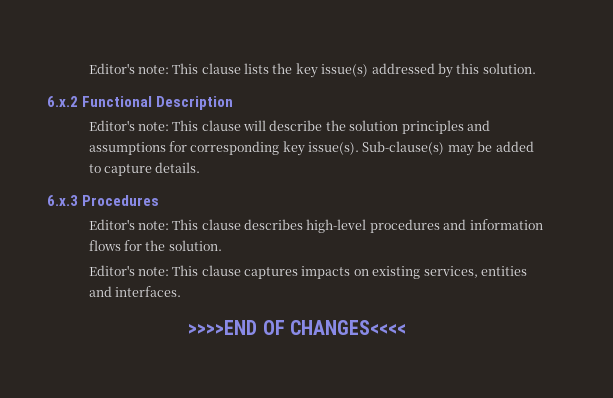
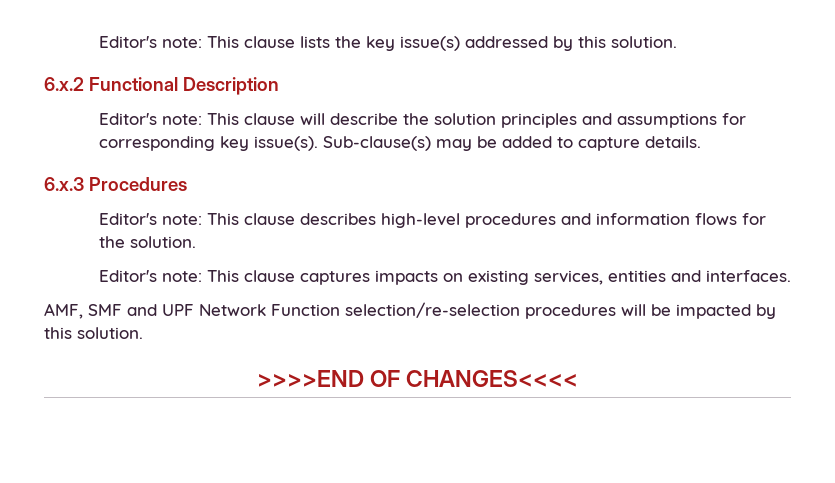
(181, 291) none -> [44,302,776,319] [44,327,143,339] // AMF, SMF and UPF Network Function selection/re-selection procedures will be impacted by this solution.

